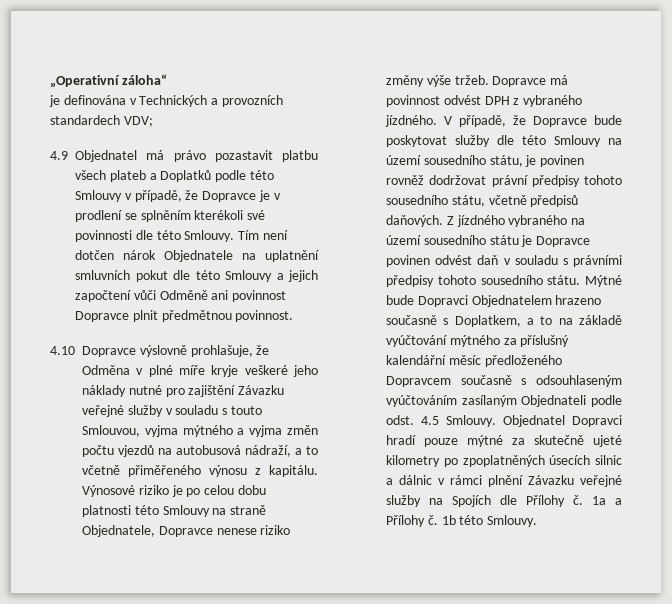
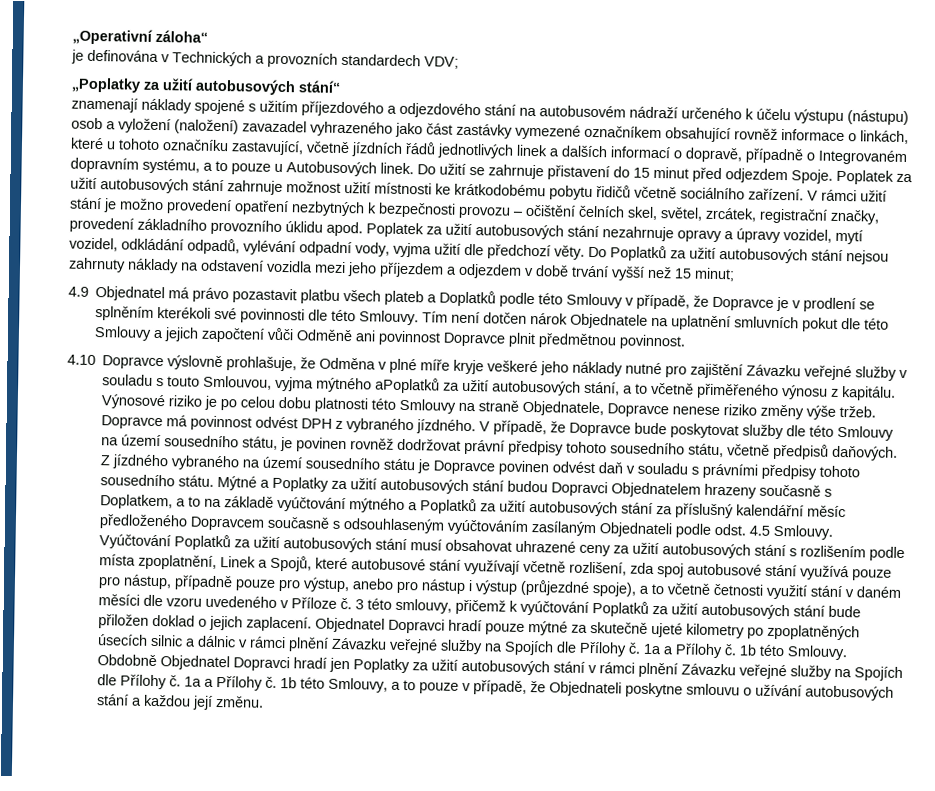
(153, 121) none -> [71,77,341,96] [71,97,909,126] [71,117,909,145] [70,137,907,166] [70,157,913,185] [70,177,887,202] [69,197,880,225] [69,217,863,245] [69,237,889,265] [68,257,735,282] // „Poplatky za užití autobusových stání“ // znamenají náklady spojené s užitím příjezdového a odjezdového stání na autobusovém nádraží určeného k účelu výstupu (nástupu) osob a vyložení (naložení) zavazadel vyhrazeného jako část zastávky vymezené označníkem obsahující rovněž informace o linkách, které u tohoto označníku zastavující, včetně jízdních řádů jednotlivých linek a dalších informací o dopravě, případně o Integrovaném dopravním systému, a to pouze u Autobusových linek. Do užití se zahrnuje přistavení do 15 minut před odjezdem Spoje. Poplatek za užití autobusových stání zahrnuje možnost užití místnosti ke krátkodobému pobytu řidičů včetně sociálního zařízení. V rámci užití stání je možno provedení opatření nezbytných k bezpečnosti provozu – očištění čelních skel, světel, zrcátek, registrační značky, provedení základního provozního úklidu apod. Poplatek za užití autobusových stání nezahrnuje opravy a úpravy vozidel, mytí vozidel, odkládání odpadů, vylévání odpadní vody, vyjma užití dle předchozí věty. Do Poplatků za užití autobusových stání nejsou zahrnuty náklady na odstavení vozidla mezi jeho příjezdem a odjezdem v době trvání vyšší než 15 minut;
[237,425,318,437] [82,445,291,457] a vyjma změn počtu vjezdů na autobusová nádraží, -> [375,377,621,396] aPoplatků za užití autobusových stání,
[386,295,414,305] bude -> [260,476,549,495] a Poplatky za užití autobusových stání budou
[555,295,602,305] hrazeno -> [704,483,758,499] hrazeny
(500, 341) none -> [408,498,654,517] a Poplatků za užití autobusových stání
(496, 421) none -> [99,534,906,562] [99,554,893,581] [98,574,902,600] [98,594,862,620] [98,614,313,632] Vyúčtování Poplatků za užití autobusových stání musí obsahovat uhrazené ceny za užití autobusových stání s rozlišením podle místa zpoplatnění, Linek a Spojů, které autobusové stání využívají včetně rozlišení, zda spoj autobusové stání využívá pouze pro nástup, případně pouze pro výstup, anebo pro nástup i výstup (průjezdné spoje), a to včetně četnosti využití stání v daném měsíci dle vzoru uvedeného v Příloze č. 3 této smlouvy, přičemž k vyúčtování Poplatků za užití autobusových stání bude přiložen doklad o jejich zaplacení.
(538, 521) none -> [97,654,904,682] [97,674,895,701] [96,694,265,710] Obdobně Objednatel Dopravci hradí jen Poplatky za užití autobusových stání v rámci plnění Závazku veřejné služby na Spojích dle Přílohy č. 1a a Přílohy č. 1b této Smlouvy, a to pouze v případě, že Objednateli poskytne smlouvu o užívání autobusových stání a každou její změnu.

